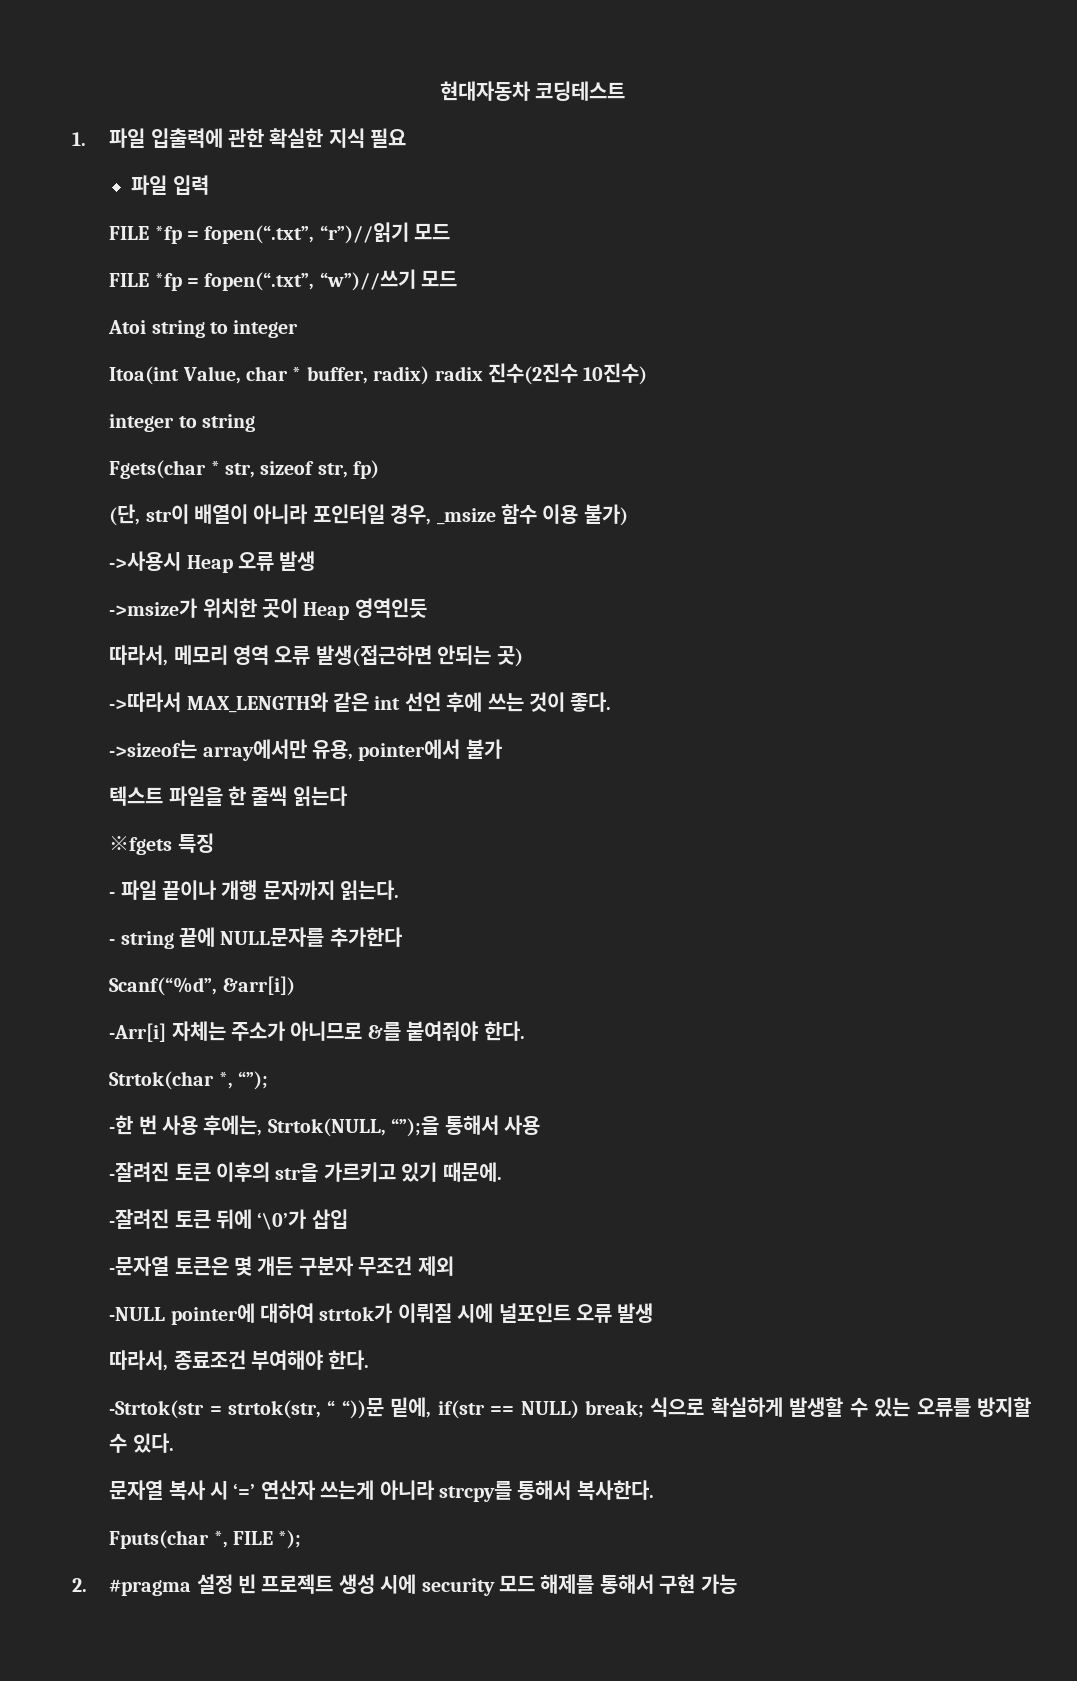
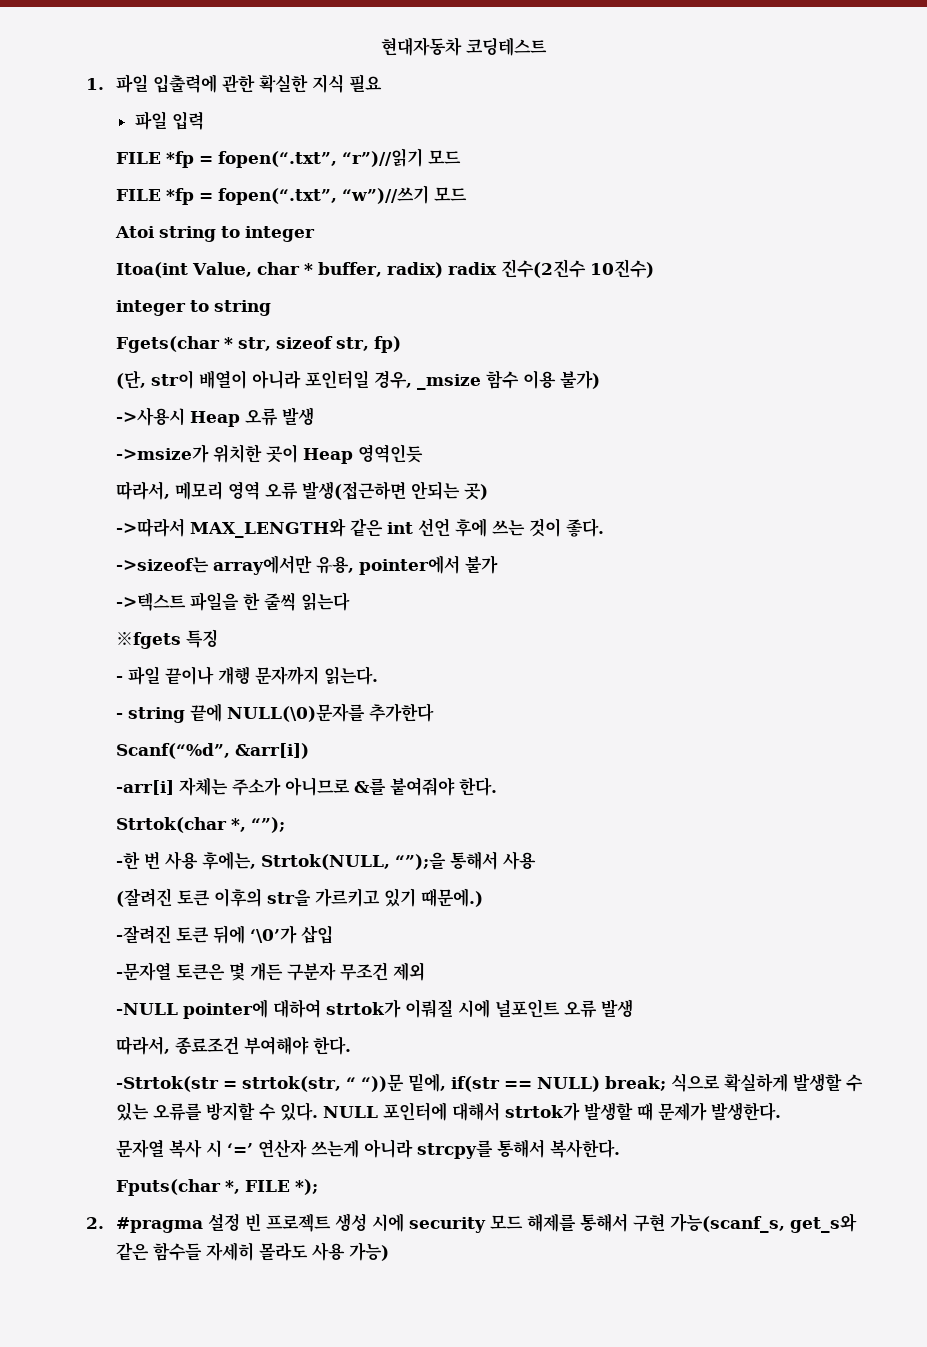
[109,786,164,806] 텍스트 -> [116,592,187,611] ->텍스트
[220,927,325,947] NULL문자를 -> [227,703,366,722] NULL(\0)문자를
[109,1023,167,1042] -Arr[i] -> [116,780,175,795] -arr[i]
[109,1162,170,1182] -잘려진 -> [116,888,173,907] (잘려진
[442,1162,502,1182] 때문에. -> [421,888,484,907] 때문에.)
(174, 1443) none -> [323,1102,782,1121] NULL 포인터에 대해서 strtok가 발생할 때 문제가 발생한다.
[700,1574,737,1594] 가능 -> [670,1213,858,1233] [116,1242,390,1261] 가능(scanf_s, get_s와 같은 함수들 자세히 몰라도 사용 가능)

